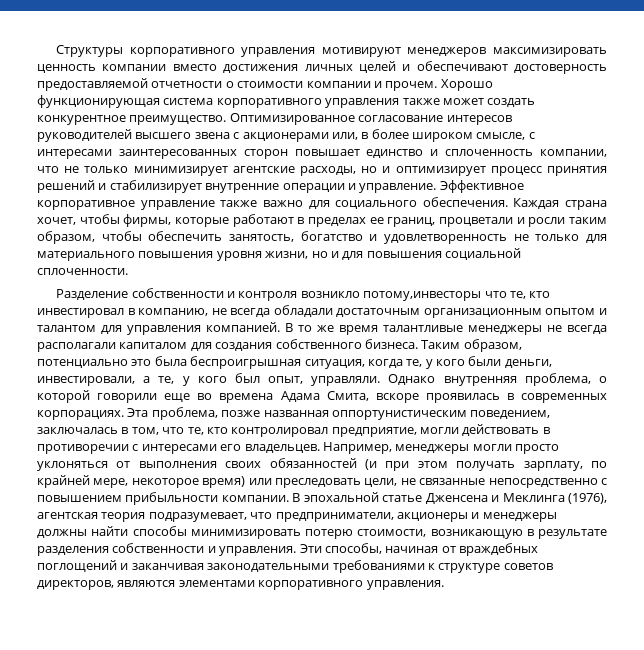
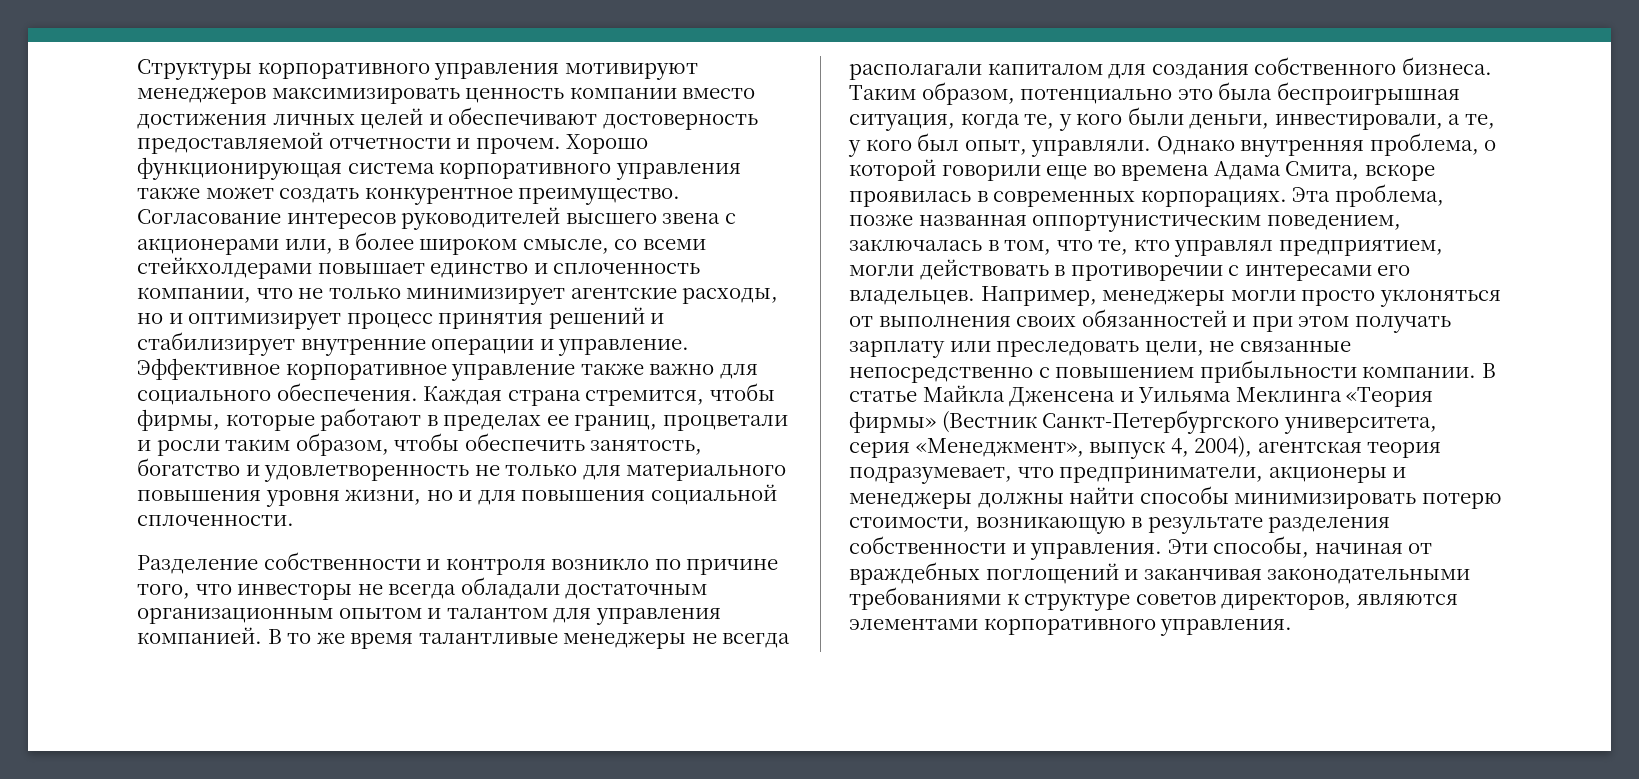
[225,81,371,88] о стоимости компании -> (451, 143) none
[229,113,444,125] Оптимизированное согласование -> [137,209,281,224] Согласование
[528,132,535,139] [37,149,288,159] с интересами заинтересованных сторон -> [614,239,706,250] [137,257,312,279] со всеми стейкхолдерами
[37,217,76,225] хочет, -> [585,390,705,406] стремится,
[363,291,551,301] [37,308,209,318] потому,инвесторы что те, кто инвестировал в компанию, -> [654,559,779,575] [137,584,353,600] по причине того, что инвесторы
[231,427,417,437] контролировал предприятие, -> [1174,240,1443,257] управлял предприятием,
[365,459,377,470] (и -> [1232,316,1247,327] и
[523,461,607,471] [37,475,246,488] зарплату, по крайней мере, некоторое время) -> [849,341,945,358] зарплату
[303,492,608,504] эпохальной статье Дженсена и Меклинга (1976), -> [849,385,1434,407] [849,410,1437,434] [849,436,1253,459] статье Майкла Дженсена и Уильяма Меклинга «Теория фирмы» (Вестник Санкт-Петербургского университета, серия «Менеджмент», выпуск 4, 2004),

